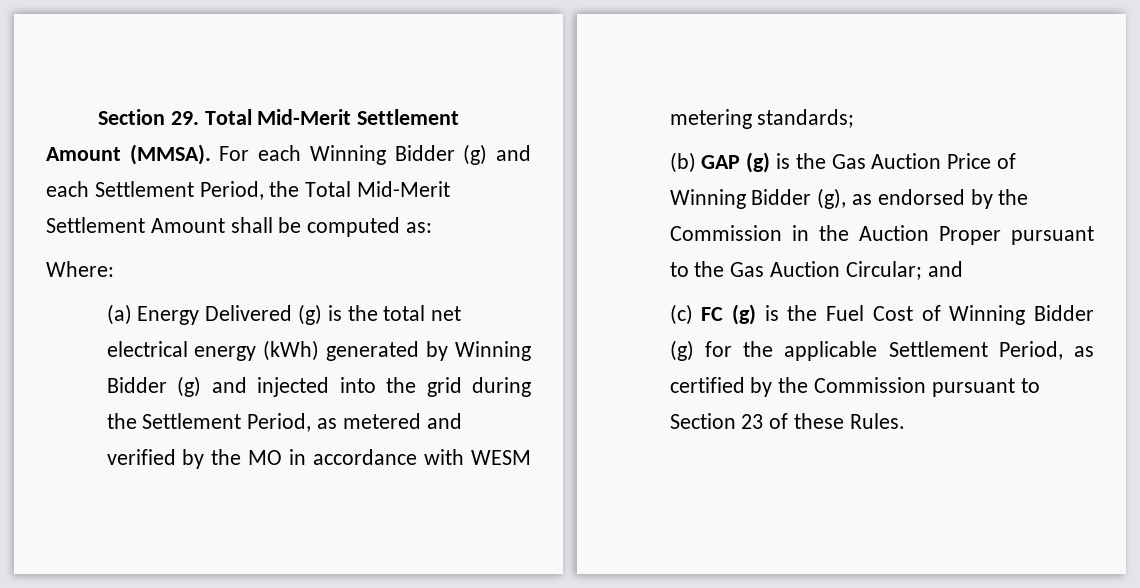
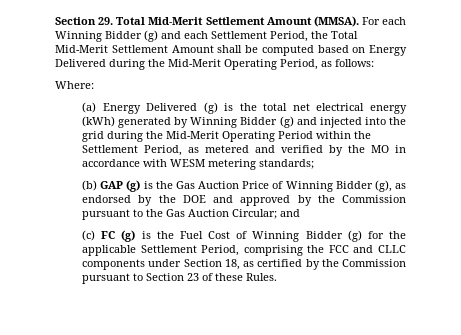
[406,222,433,233] as: -> [317,45,407,56] [55,59,374,70] based on Energy Delivered during the Mid-Merit Operating Period, as follows:
(137, 421) none -> [166,131,372,142] Mid-Merit Operating Period within the
[669,225,1001,245] Commission in the Auction Proper -> [182,195,407,206] DOE and approved by the Commission
(1063, 350) none -> [243,245,406,256] [82,259,240,270] comprising the FCC and CLLC components under Section 18,

